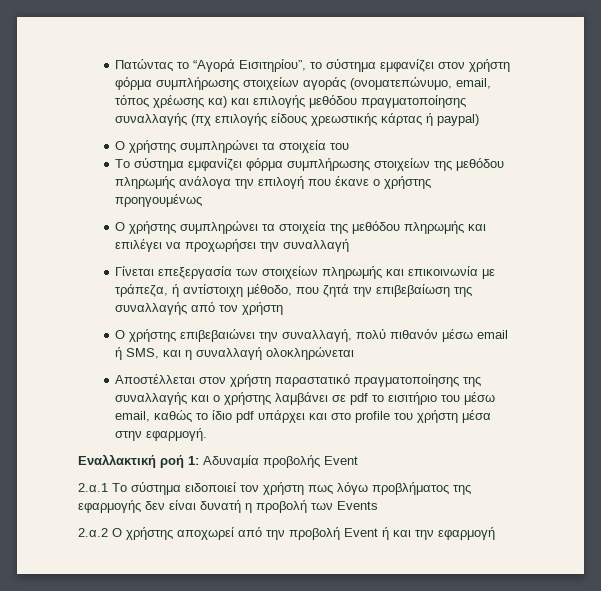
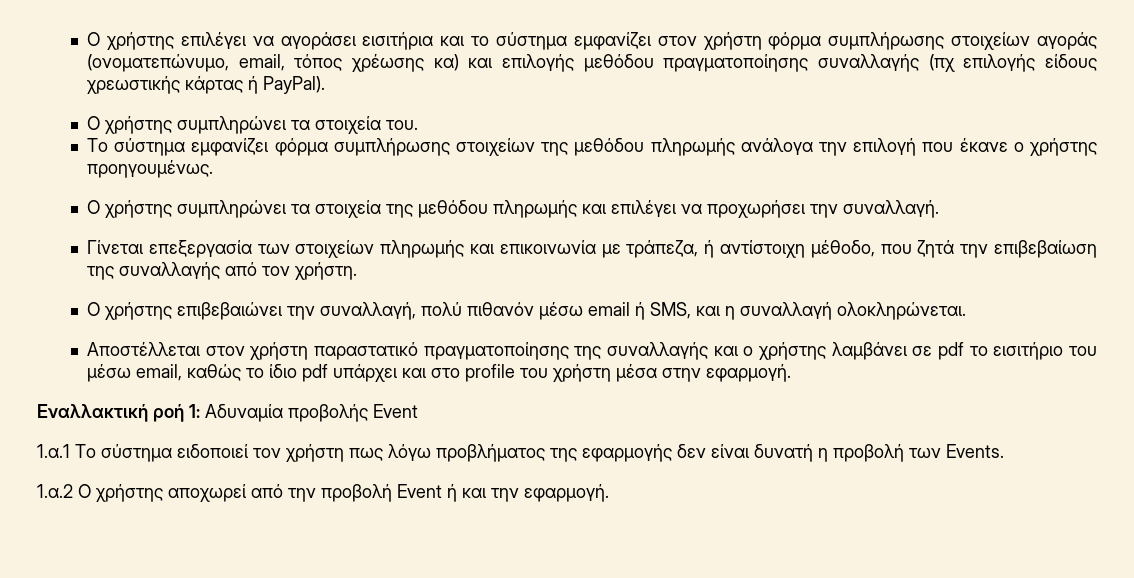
[115,59,307,72] Πατώντας το “Αγορά Εισιτηρίου”, -> [87,32,465,50] Ο χρήστης επιλέγει να αγοράσει εισιτήρια και
[437,114,480,126] [115,140,350,153] paypal) // Ο χρήστης συμπληρώνει τα στοιχεία του -> [263,76,326,94] [87,116,419,134] PayPal). // Ο χρήστης συμπληρώνει τα στοιχεία του.
[115,194,203,207] προηγουμένως -> [87,160,214,178] προηγουμένως.
[283,239,350,252] συναλλαγή -> [843,200,940,218] συναλλαγή.
[242,302,284,315] χρήστη -> [295,262,358,280] χρήστη.
[266,347,355,360] ολοκληρώνεται -> [837,302,967,320] ολοκληρώνεται.
[78,483,108,492] 2.α.1 -> [37,444,70,458] 1.α.1
[337,501,378,510] [78,528,108,537] Events // 2.α.2 -> [946,444,1004,458] [37,484,73,498] Events. // 1.α.2
[438,527,495,540] εφαρμογή -> [524,484,609,502] εφαρμογή.

